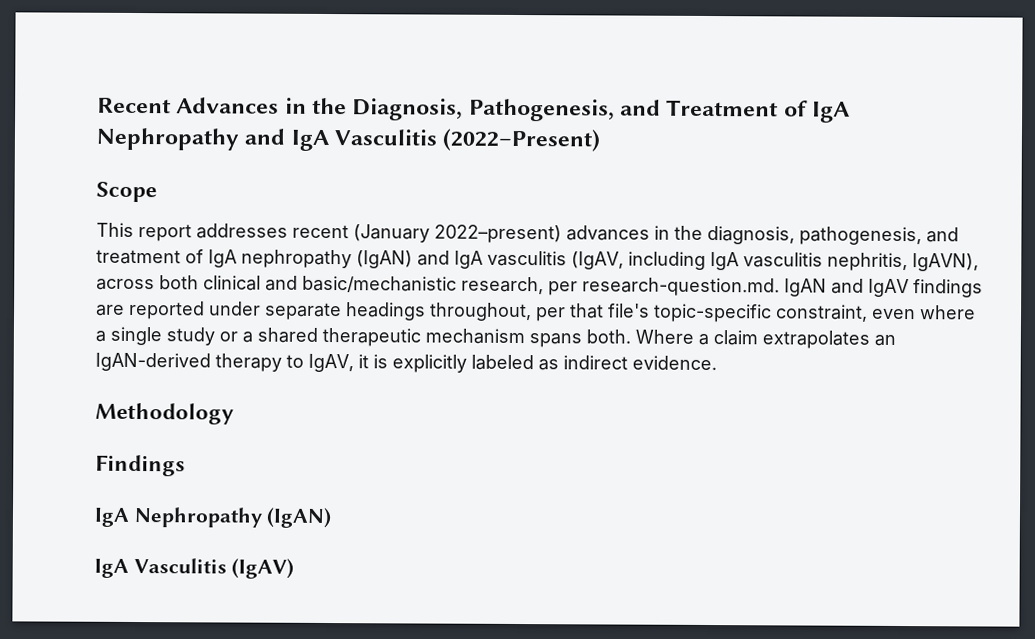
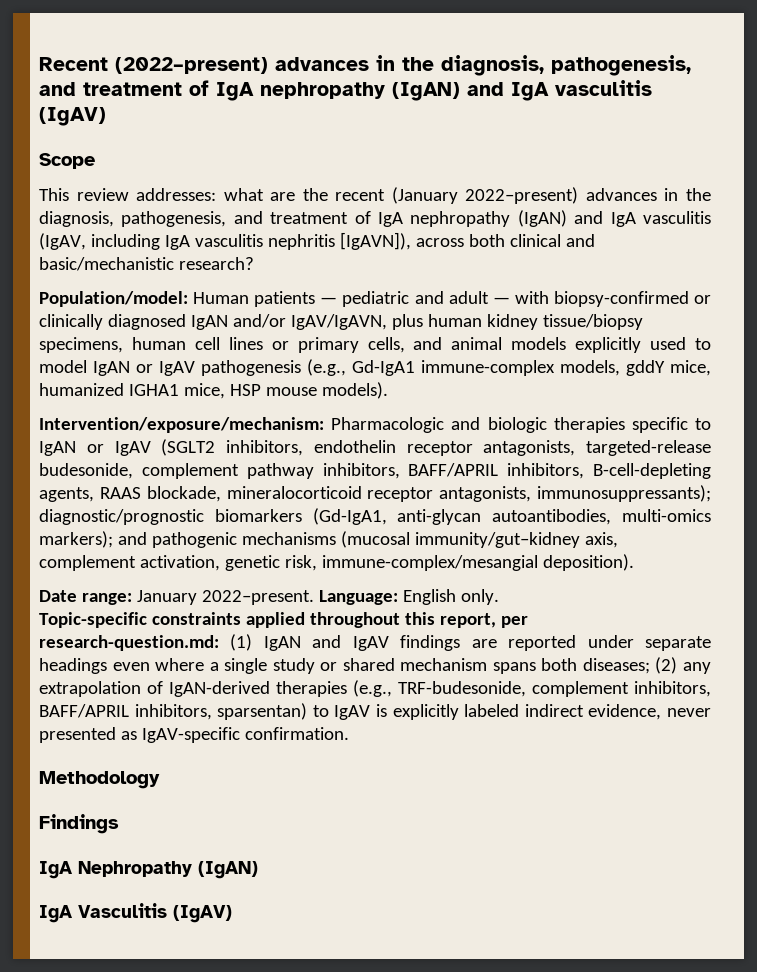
[176,97,851,123] [96,127,601,152] [96,181,157,203] [96,222,288,242] Advances in the Diagnosis, Pathogenesis, and Treatment of IgA Nephropathy and IgA Vasculitis (2022–Present) // Scope // This report addresses -> [115,55,691,76] [39,80,652,101] [39,107,106,126] [39,153,95,169] [39,188,328,201] (2022–present) advances in the diagnosis, pathogenesis, and treatment of IgA nephropathy (IgAN) and IgA vasculitis (IgAV) // Scope // This review addresses: what are the
[827,252,979,272] nephritis, IgAVN), -> [267,232,411,250] nephritis [IgAVN]),
[461,276,780,297] research, per research-question.md. -> [178,257,254,270] [39,291,712,307] [39,314,643,330] [39,337,712,353] [39,359,711,376] [39,382,388,399] [39,417,711,433] [39,439,711,456] [39,463,711,479] [39,485,711,502] [39,508,711,525] [39,531,618,548] [39,554,634,571] [39,589,499,605] [39,612,528,628] [39,634,253,651] research? // Population/model: Human patients — pediatric and adult — with biopsy-confirmed or clinically diagnosed IgAN and/or IgAV/IgAVN, plus human kidney tissue/biopsy specimens, human cell lines or primary cells, and animal models explicitly used to model IgAN or IgAV pathogenesis (e.g., Gd-IgA1 immune-complex models, gddY mice, humanized IGHA1 mice, HSP mouse models). // Intervention/exposure/mechanism: Pharmacologic and biologic therapies specific to IgAN or IgAV (SGLT2 inhibitors, endothelin receptor antagonists, targeted-release budesonide, complement pathway inhibitors, BAFF/APRIL inhibitors, B-cell-depleting agents, RAAS blockade, mineralocorticoid receptor antagonists, immunosuppressants); diagnostic/prognostic biomarkers (Gd-IgA1, anti-glycan autoantibodies, multi-omics markers); and pathogenic mechanisms (mucosal immunity/gut–kidney axis, complement activation, genetic risk, immune-complex/mesangial deposition). // Date range: January 2022–present. Language: English only. // Topic-specific constraints applied throughout this report, per research-question.md: (1)
[429,302,868,323] throughout, per that file's topic-specific constraint, -> (107, 666) none
[242,327,896,349] [95,352,717,373] a shared therapeutic mechanism spans both. Where a claim extrapolates an IgAN-derived therapy to IgAV, it is explicitly labeled as indirect evidence. -> [342,657,712,674] [39,680,711,697] [39,703,712,720] [39,727,349,743] shared mechanism spans both diseases; (2) any extrapolation of IgAN-derived therapies (e.g., TRF-budesonide, complement inhibitors, BAFF/APRIL inhibitors, sparsentan) to IgAV is explicitly labeled indirect evidence, never presented as IgAV-specific confirmation.

